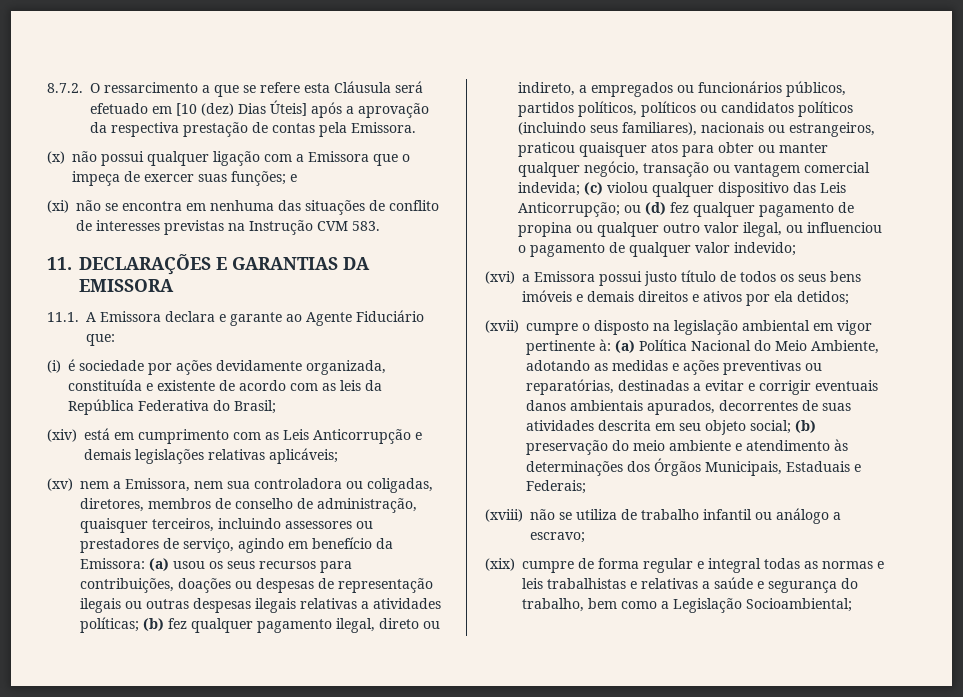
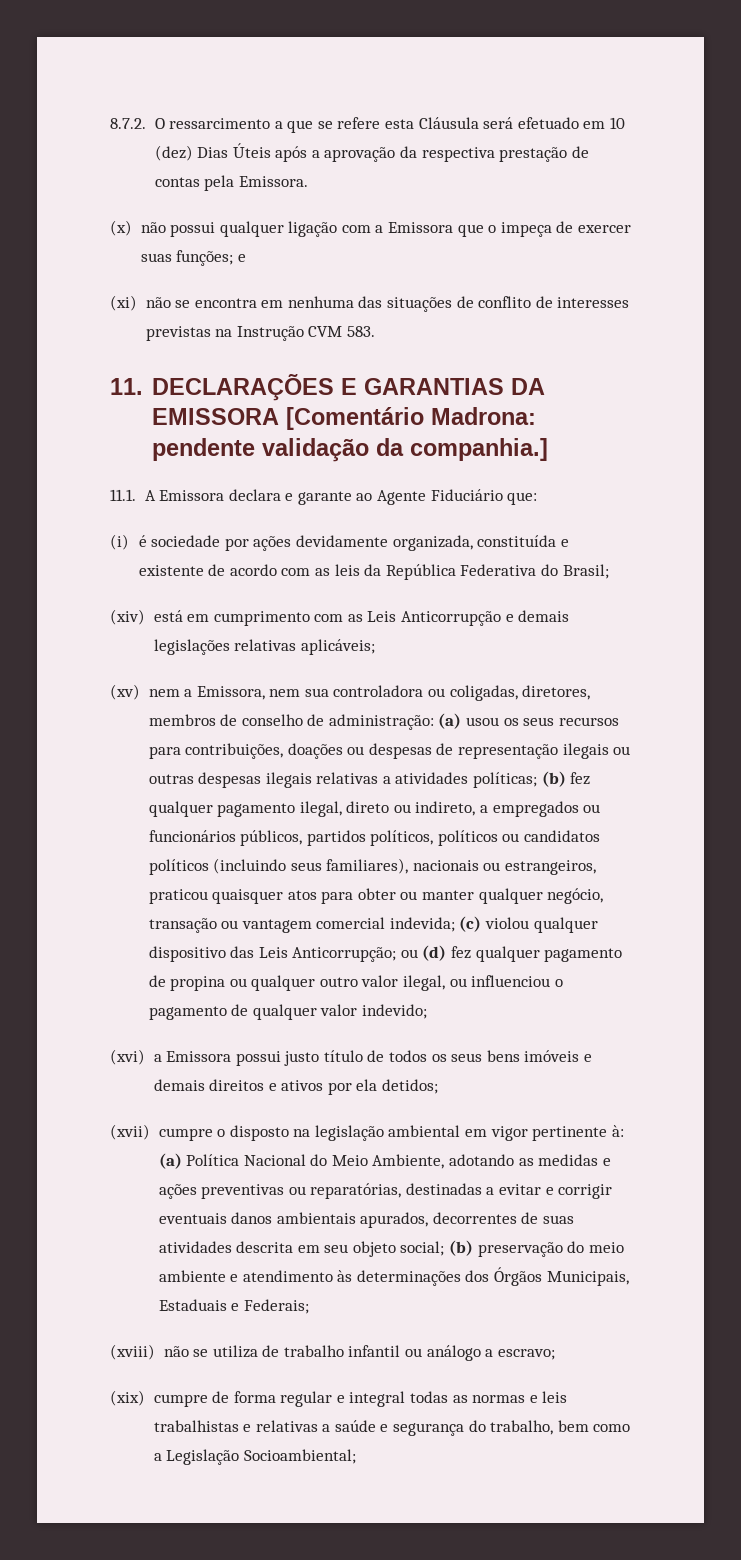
[176,103,197,116] [10 -> [609,117,625,129] 10
[270,100,307,116] Úteis] -> [232,143,271,158] Úteis
(174, 285) none -> [285,407,536,430] [151,438,548,462] [Comentário Madrona: pendente validação da companhia.]
[317,498,417,513] [80,518,373,533] [80,537,393,553] [80,558,145,569] administração, quaisquer terceiros, incluindo assessores ou prestadores de serviço, agindo em benefício da Emissora: -> [328,714,434,730] administração:

